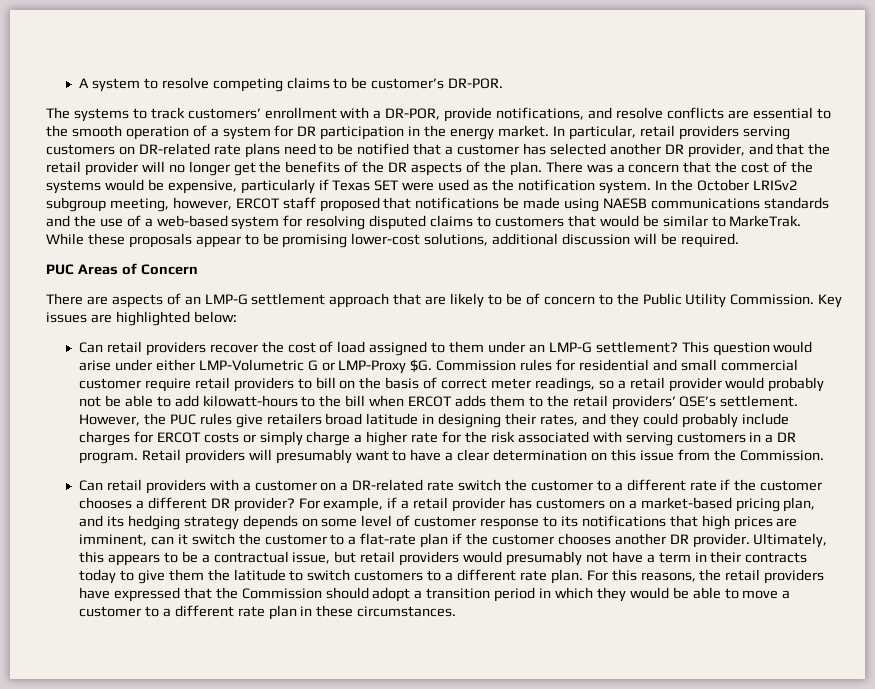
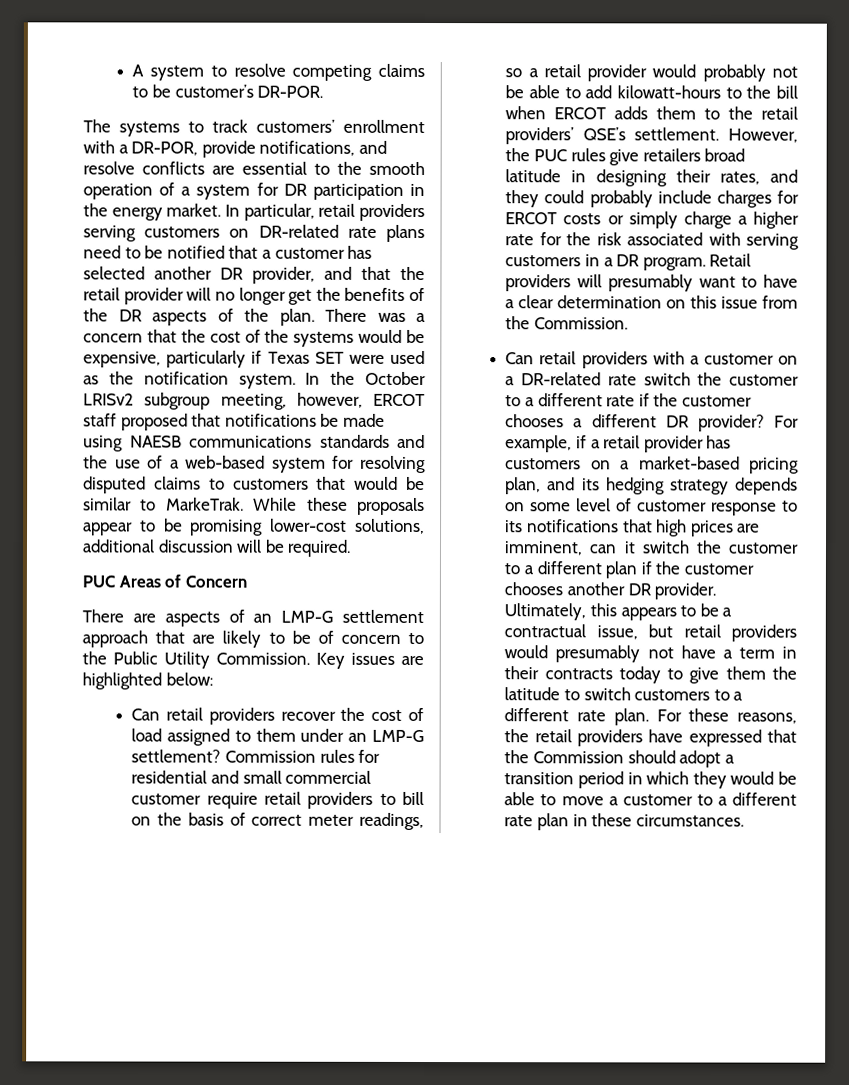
[681,341,813,356] [78,359,433,374] This question would arise under either LMP-Volumetric G or LMP-Proxy $G. -> (222, 756) none
[360,533,417,545] flat-rate -> [536,561,602,575] different
[611,569,637,581] this -> [688,708,730,722] these

